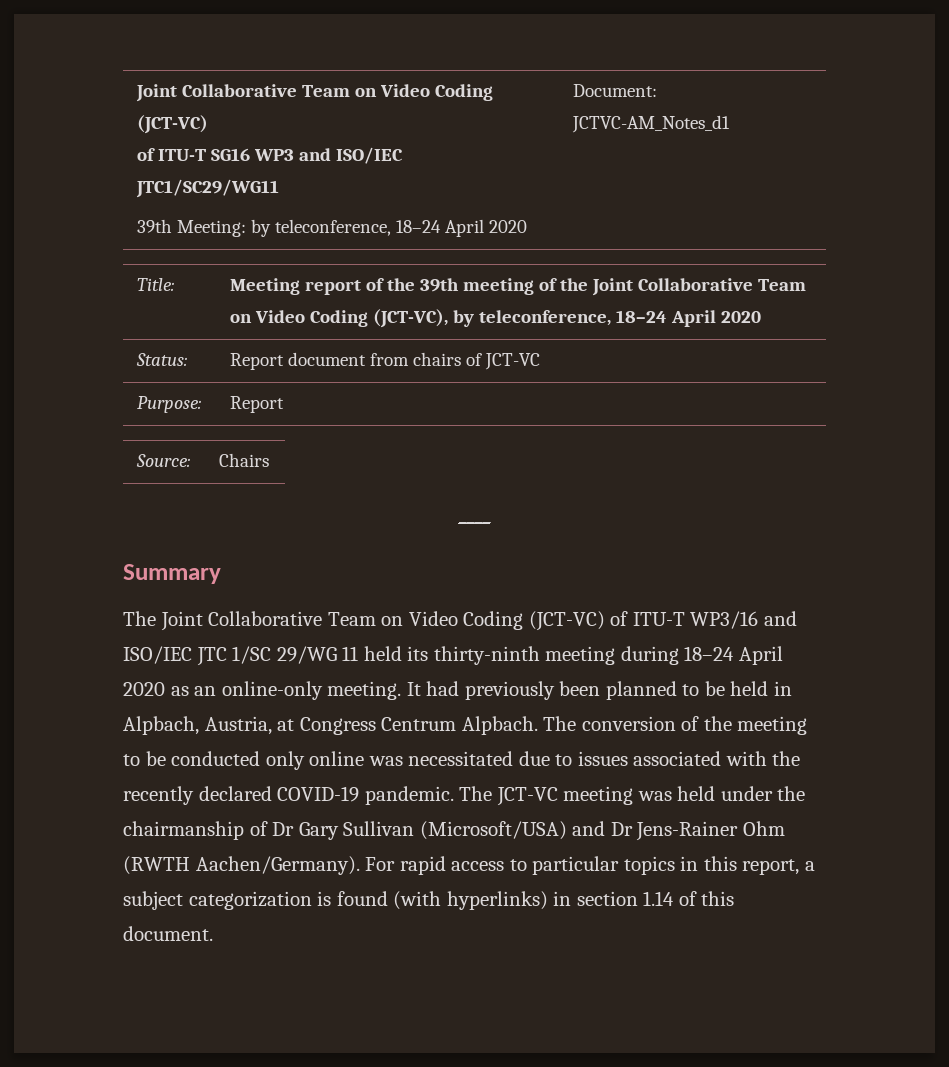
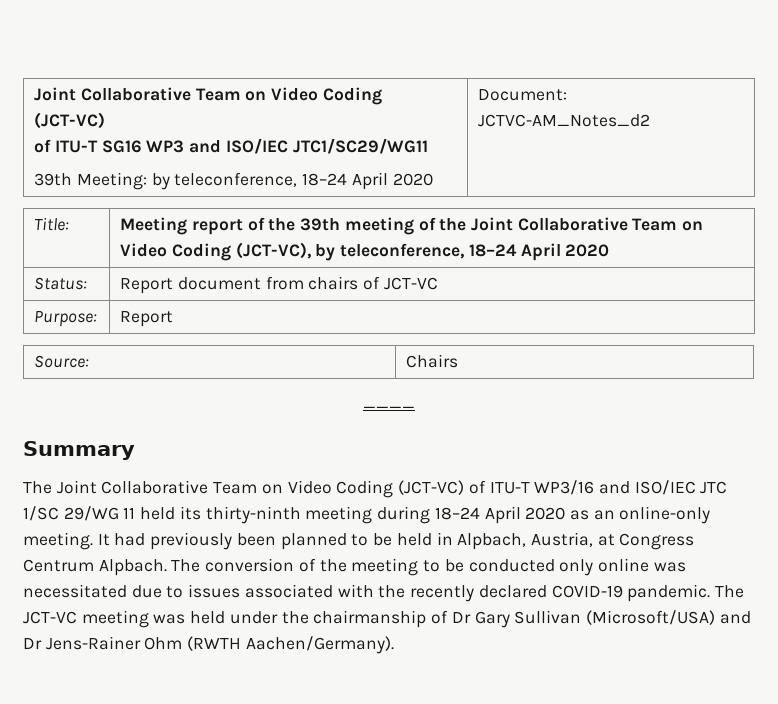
[572,115,731,133] JCTVC-AM_Notes_d1 -> [478,114,651,127] JCTVC-AM_Notes_d2
[365,856,815,875] [123,891,735,910] [123,926,213,941] For rapid access to particular topics in this report, a subject categorization is found (with hyperlinks) in section 1.14 of this document. -> (394, 645) none

